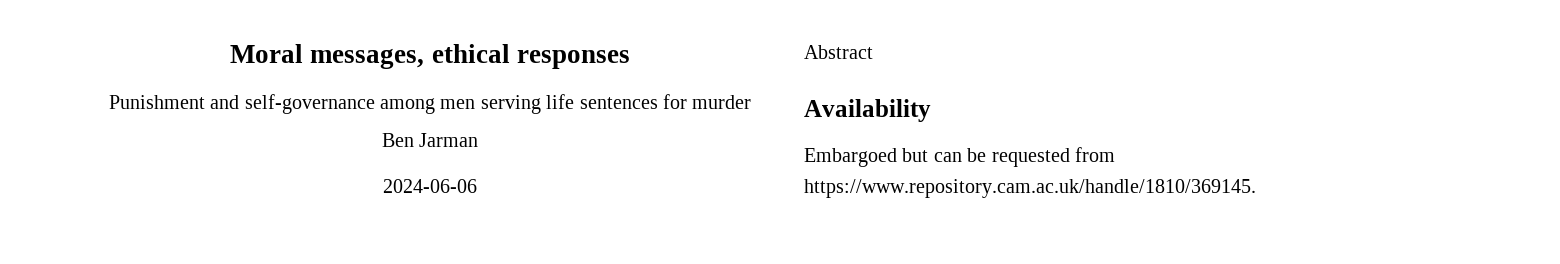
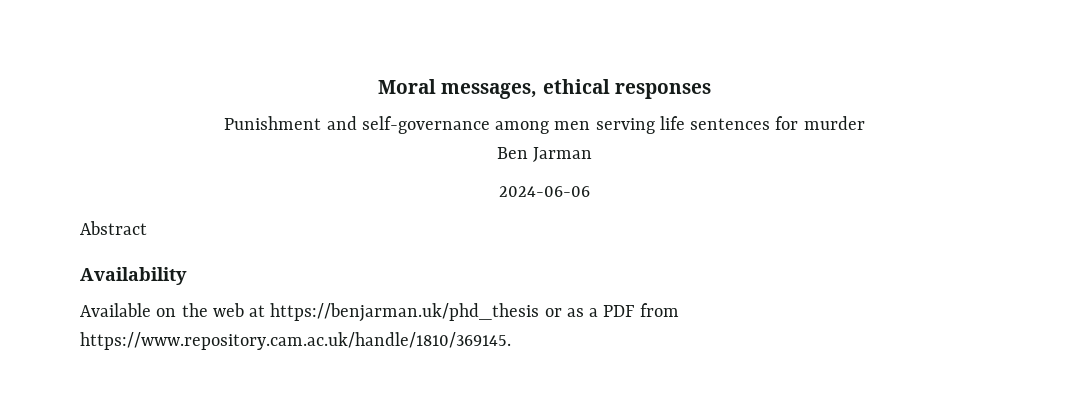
[804,148,1070,167] Embargoed but can be requested -> [80,303,635,322] Available on the web at https://benjarman.uk/phd_thesis or as a PDF

